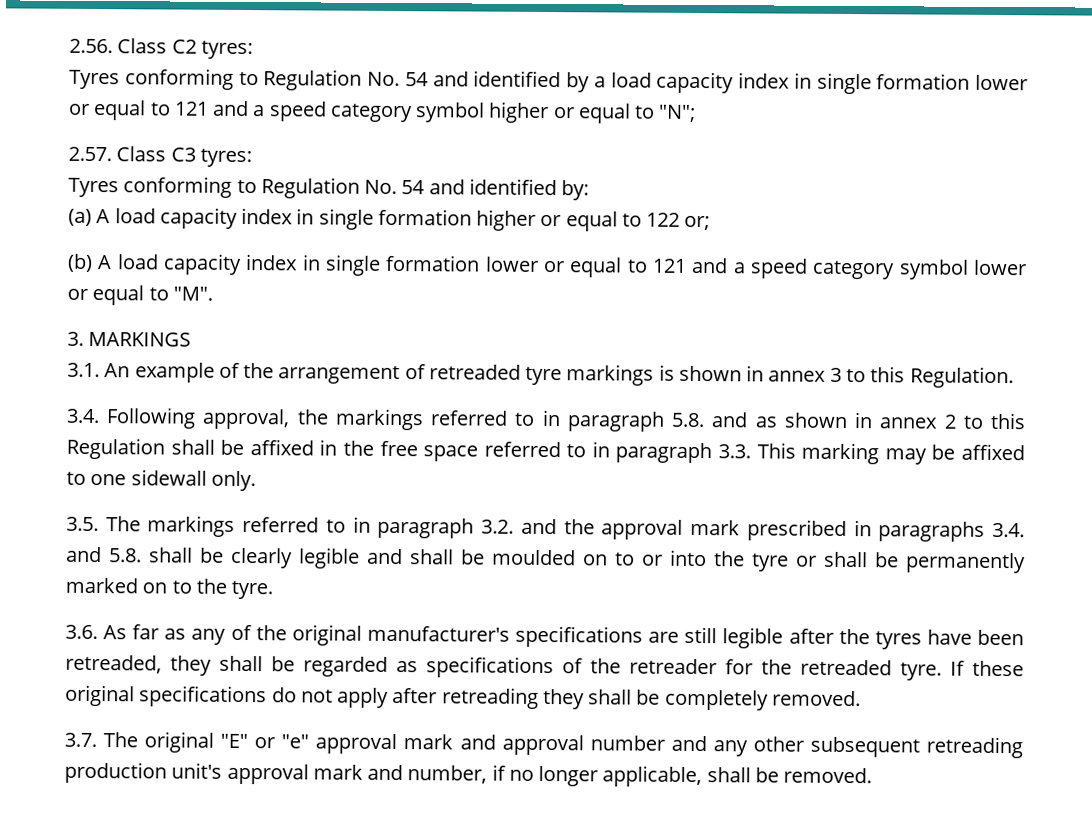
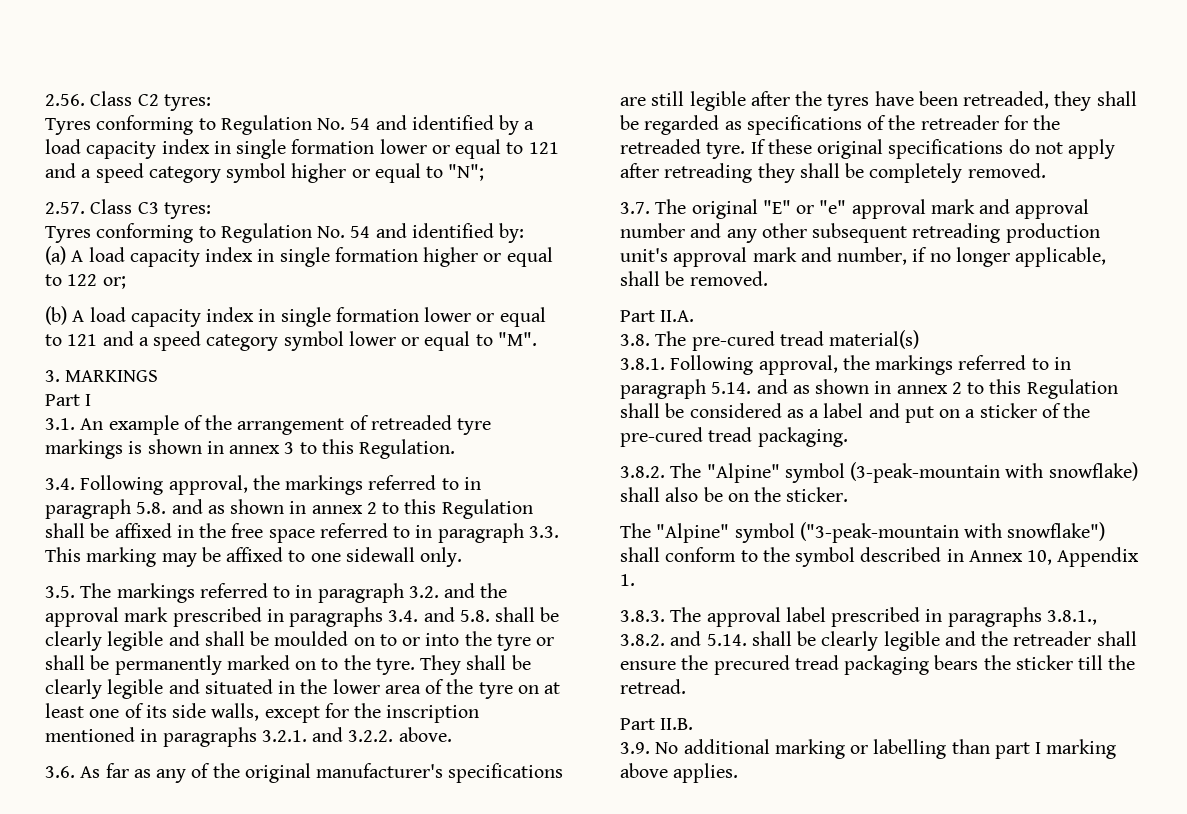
(192, 339) none -> [45,394,92,406] // Part I
(274, 590) none -> [420,655,531,675] [45,679,561,699] [45,703,480,723] [45,727,452,747] They shall be clearly legible and situated in the lower area of the tyre on at least one of its side walls, except for the inscription mentioned in paragraphs 3.2.1. and 3.2.2. above.
(873, 775) none -> [620,310,695,322] [620,330,920,351] [620,355,1071,375] [620,379,1118,399] [620,403,1091,423] [620,427,848,447] [620,462,1138,483] [620,487,849,502] [620,522,1106,543] [620,547,1140,567] [620,574,635,586] [620,607,1097,627] [620,631,1137,651] [620,655,1136,675] [620,679,686,694] [620,718,694,730] [620,739,1117,759] [620,763,739,783] // Part II.A. // 3.8. The pre-cured tread material(s) // 3.8.1. Following approval, the markings referred to in paragraph 5.14. and as shown in annex 2 to this Regulation shall be considered as a label and put on a sticker of the pre-cured tread packaging. // 3.8.2. The "Alpine" symbol (3-peak-mountain with snowflake) shall also be on the sticker. // The "Alpine" symbol ("3-peak-mountain with snowflake") shall conform to the symbol described in Annex 10, Appendix 1. // 3.8.3. The approval label prescribed in paragraphs 3.8.1., 3.8.2. and 5.14. shall be clearly legible and the retreader shall ensure the precured tread packaging bears the sticker till the retread. // Part II.B. // 3.9. No additional marking or labelling than part I marking above applies.

